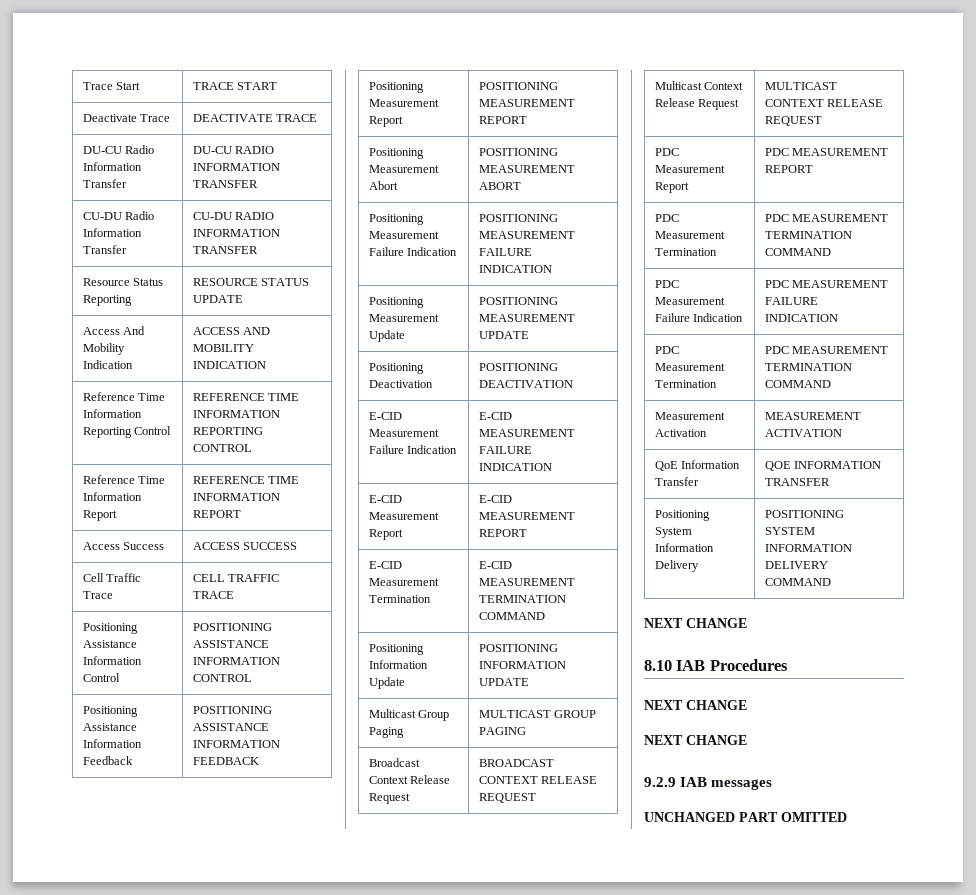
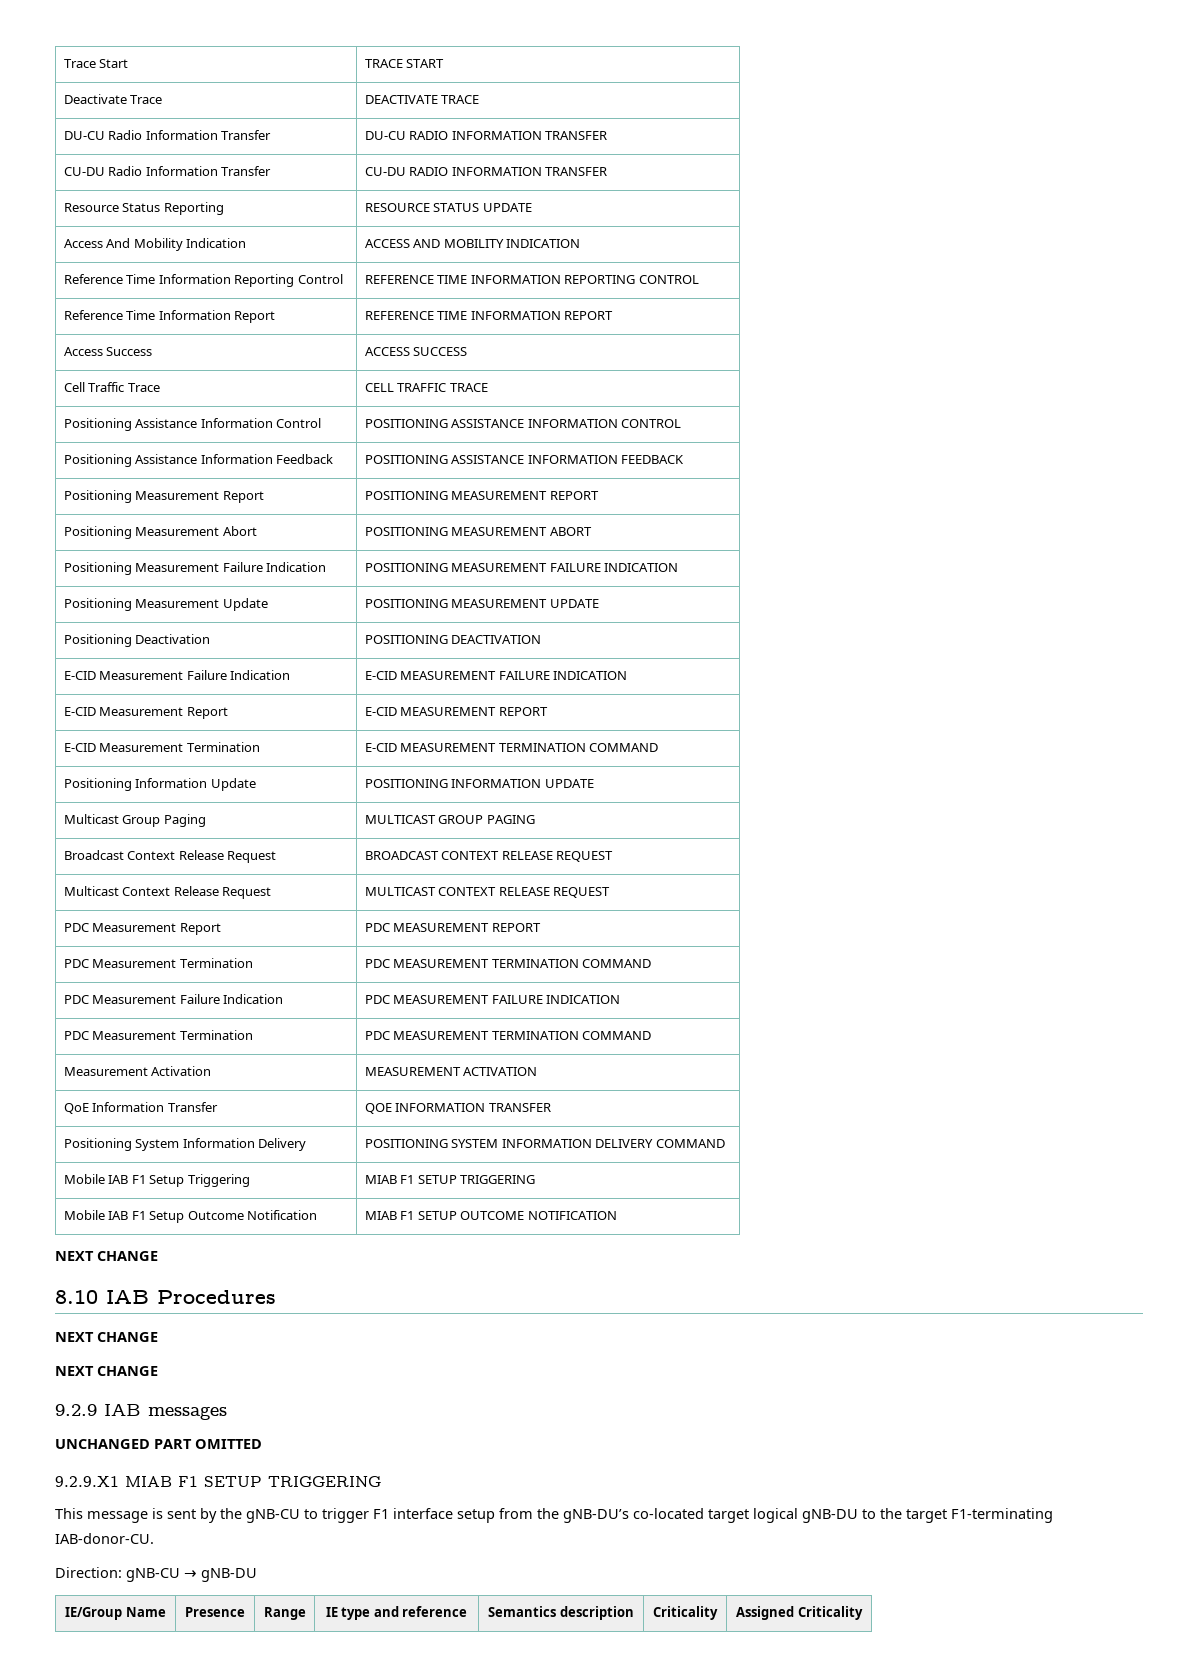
(831, 582) none -> [63,1174,250,1187] [364,1175,536,1184] [63,1210,318,1223] [364,1211,617,1220] // Mobile IAB F1 Setup Triggering | MIAB F1 SETUP TRIGGERING // Mobile IAB F1 Setup Outcome Notification | MIAB F1 SETUP OUTCOME NOTIFICATION
(847, 817) none -> [55,1476,381,1487] [55,1508,1053,1523] [55,1533,154,1544] [55,1567,257,1582] [65,1607,166,1620] [185,1607,245,1617] [263,1607,306,1620] [325,1606,468,1620] [488,1606,634,1620] [653,1606,719,1620] [736,1606,863,1620] // 9.2.9.X1 MIAB F1 SETUP TRIGGERING // This message is sent by the gNB-CU to trigger F1 interface setup from the gNB-DU’s co-located target logical gNB-DU to the target F1-terminating IAB-donor-CU. // Direction: gNB-CU → gNB-DU // IE/Group Name | Presence | Range | IE type and reference | Semantics description | Criticality | Assigned Criticality

